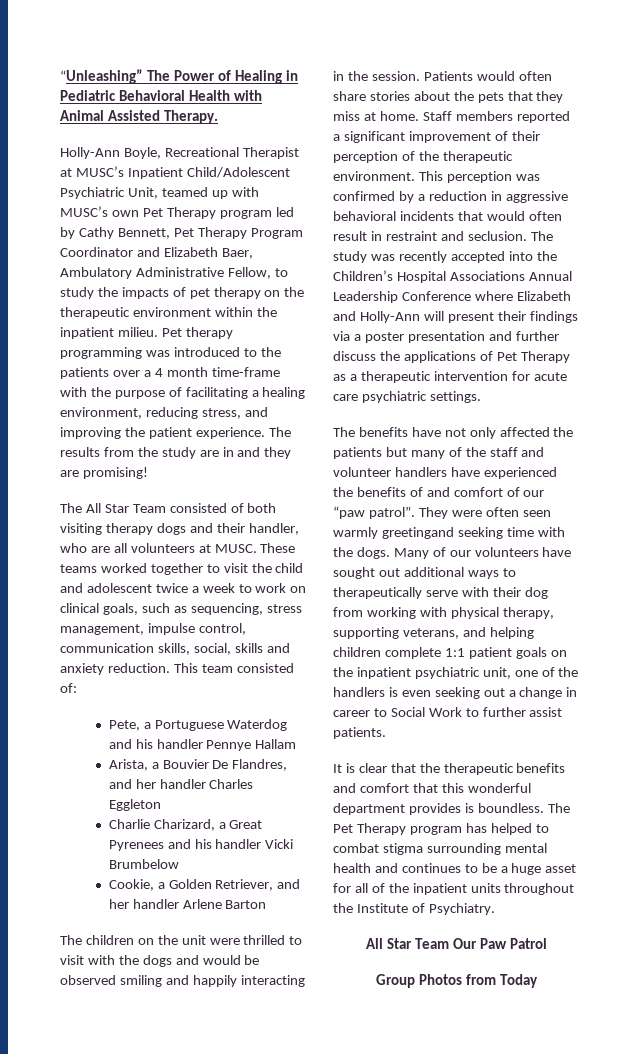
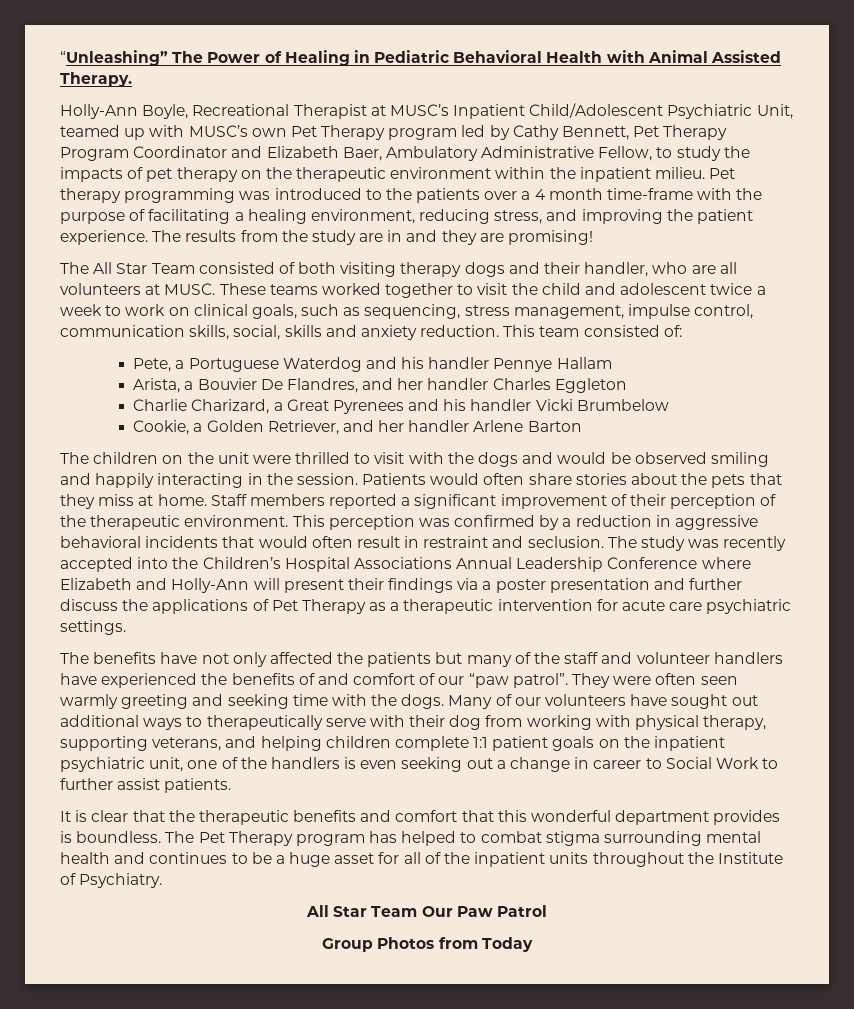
[381,527,454,539] greetingand -> [121,694,224,709] greeting and

